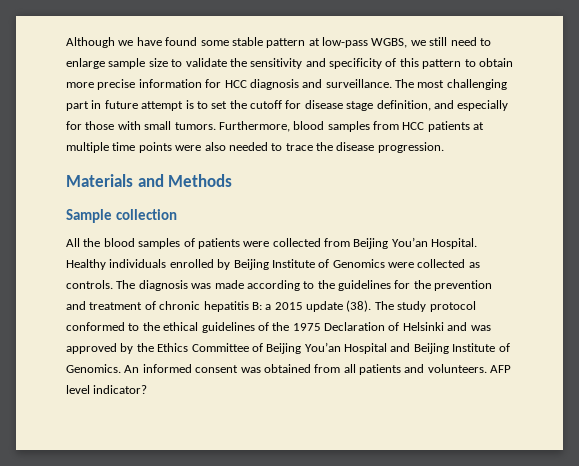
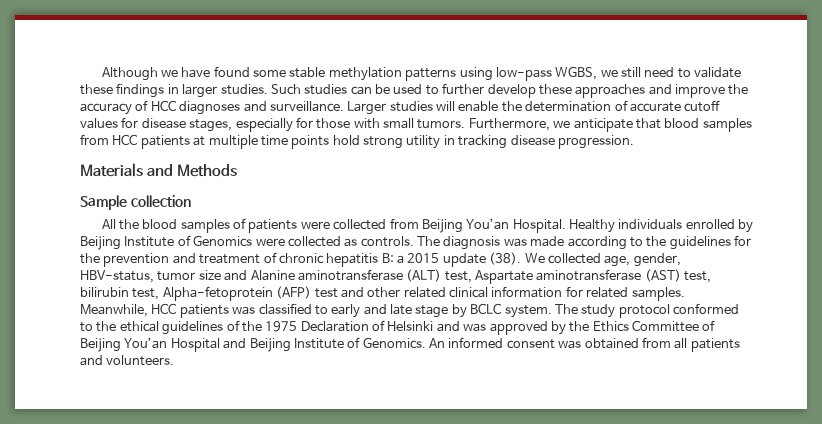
[266,38,320,48] pattern at -> [328,67,493,81] methylation patterns using
[66,58,513,69] [66,79,507,90] [66,100,454,111] enlarge sample size to validate the sensitivity and specificity of this pattern to obtain more precise information for HCC diagnosis and surveillance. The most challenging part in future attempt is to set the cutoff for disease stage definition, and -> [694,67,742,78] [80,83,749,98] [80,100,721,115] [80,117,233,132] validate these findings in larger studies. Such studies can be used to further develop these approaches and improve the accuracy of HCC diagnoses and surveillance. Larger studies will enable the determination of accurate cutoff values for disease stages,
(290, 126) none -> [553,118,661,132] we anticipate that
[175,142,333,151] were also needed to trace the -> [332,135,508,149] hold strong utility in tracking
(372, 306) none -> [524,253,681,267] [80,269,712,284] [80,286,685,301] [80,303,552,318] We collected age, gender, HBV-status, tumor size and Alanine aminotransferase (ALT) test, Aspartate aminotransferase (AST) test, bilirubin test, Alpha-fetoprotein (AFP) test and other related clinical information for related samples. Meanwhile, HCC patients was classified to early and late stage by BCLC system.
[490,365,512,373] [66,385,148,394] AFP level indicator? -> (175, 360) none

